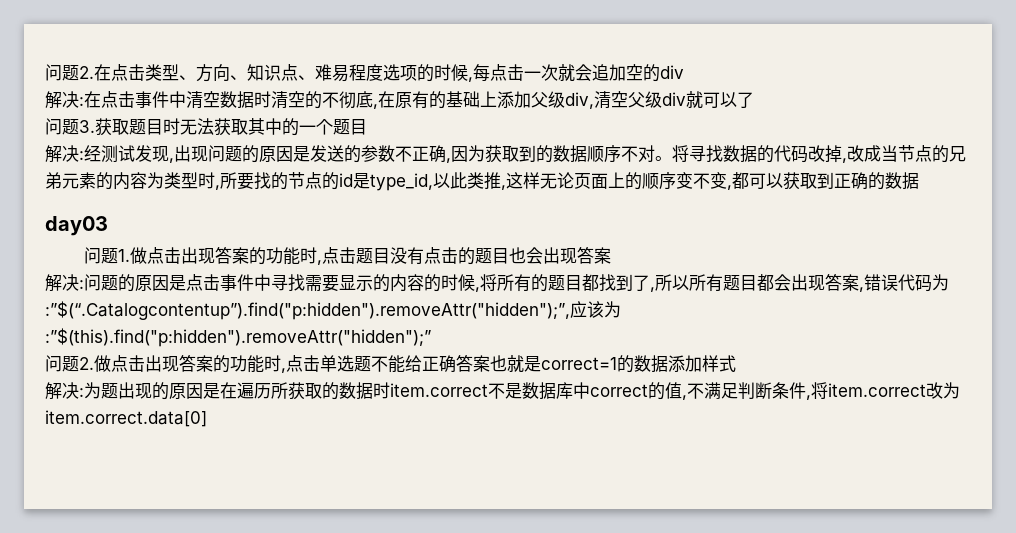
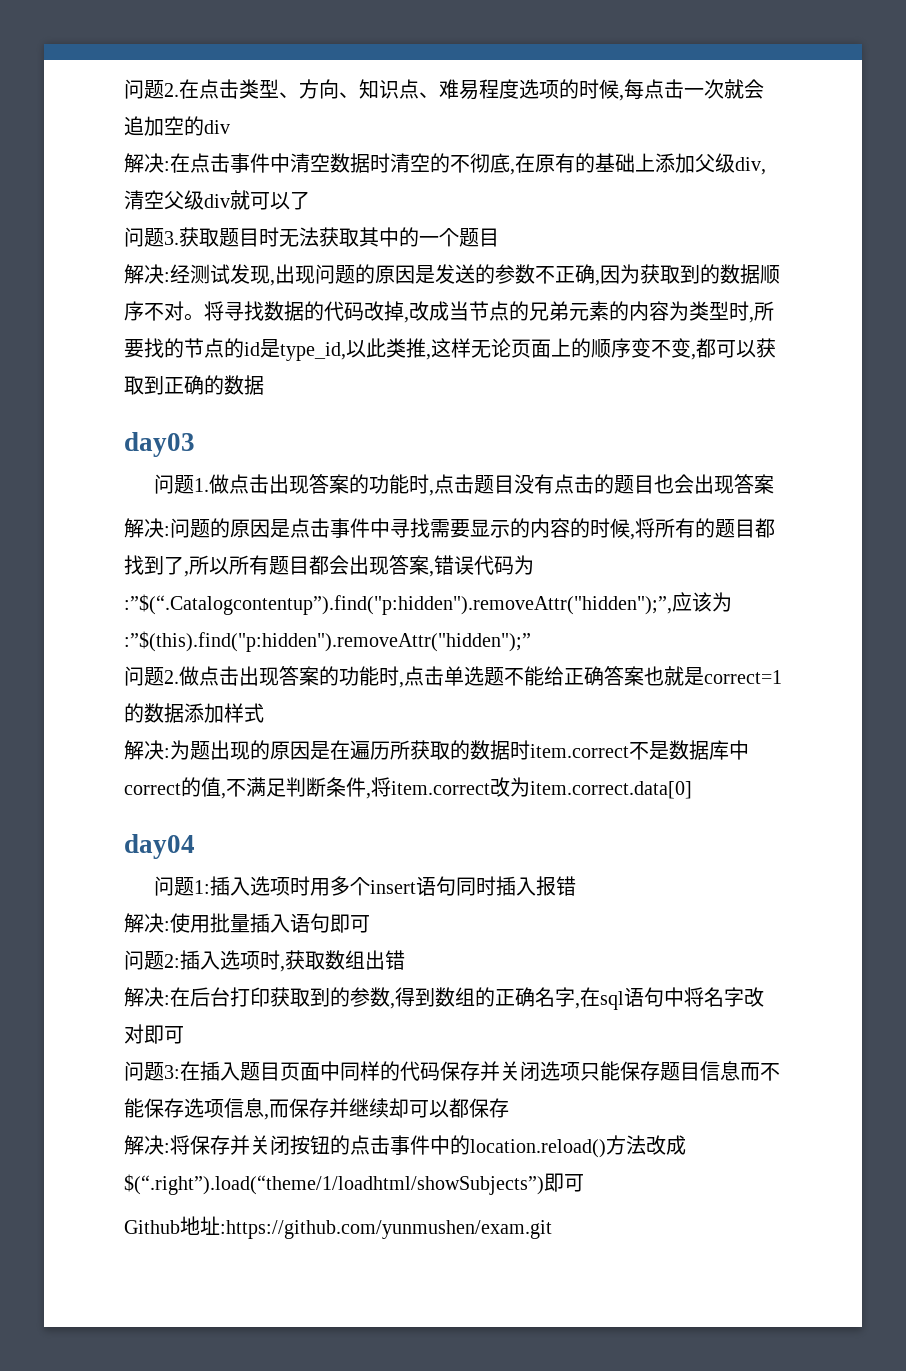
(207, 418) none -> [124,834,195,859] [154,876,577,896] [124,913,370,933] [124,950,405,972] [124,987,764,1010] [124,1024,184,1044] [124,1061,780,1082] [124,1098,509,1120] [124,1135,686,1158] [124,1173,584,1195] [124,1216,552,1239] // day04 // 问题1:插入选项时用多个insert语句同时插入报错 // 解决:使用批量插入语句即可 // 问题2:插入选项时,获取数组出错 // 解决:在后台打印获取到的参数,得到数组的正确名字,在sql语句中将名字改对即可 // 问题3:在插入题目页面中同样的代码保存并关闭选项只能保存题目信息而不能保存选项信息,而保存并继续却可以都保存 // 解决:将保存并关闭按钮的点击事件中的location.reload()方法改成$(“.right”).load(“theme/1/loadhtml/showSubjects”)即可 // Github地址:https://github.com/yunmushen/exam.git

